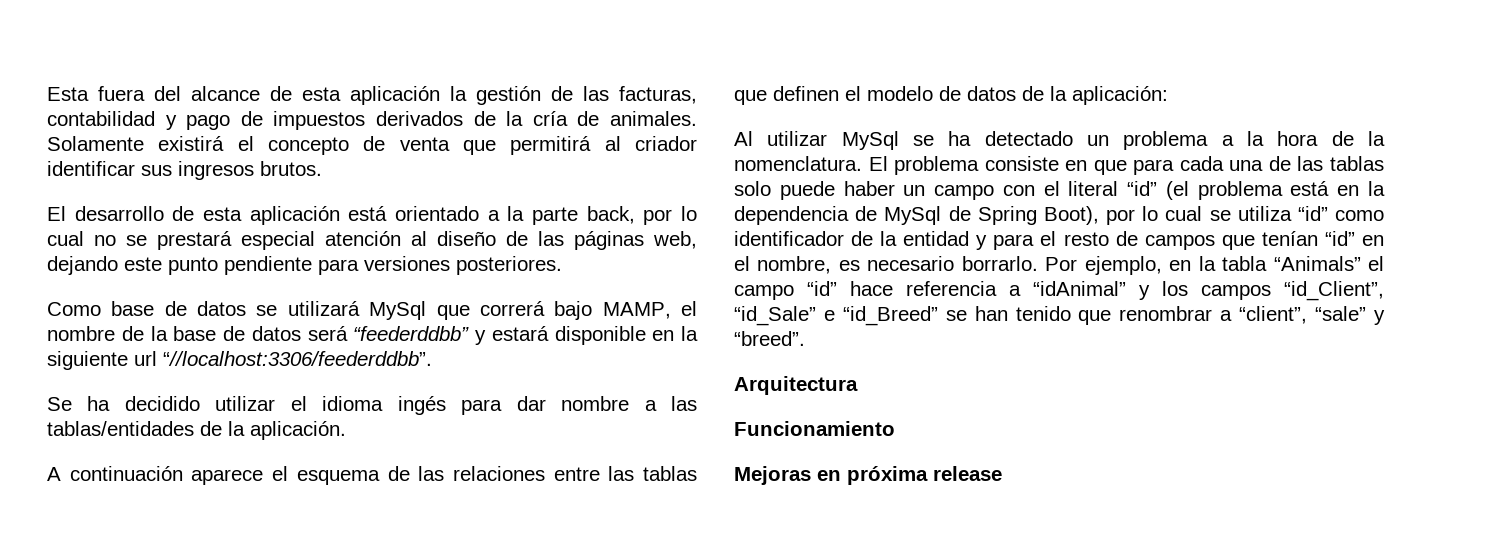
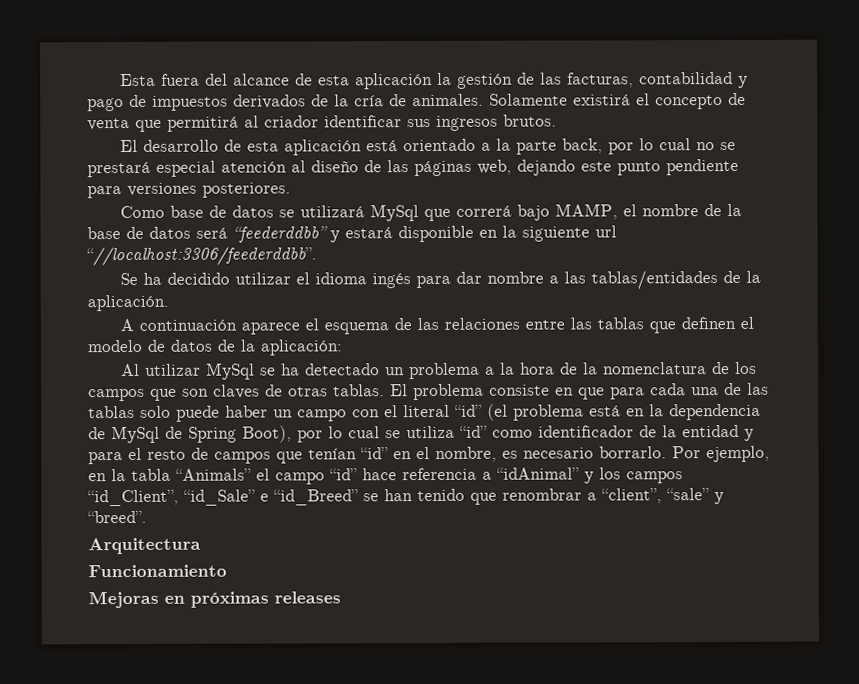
[734,156,862,171] nomenclatura. -> [602,361,757,375] [88,384,385,402] nomenclatura de los campos que son claves de otras tablas.
[847,466,1002,485] próxima release -> [190,591,341,608] próximas releases

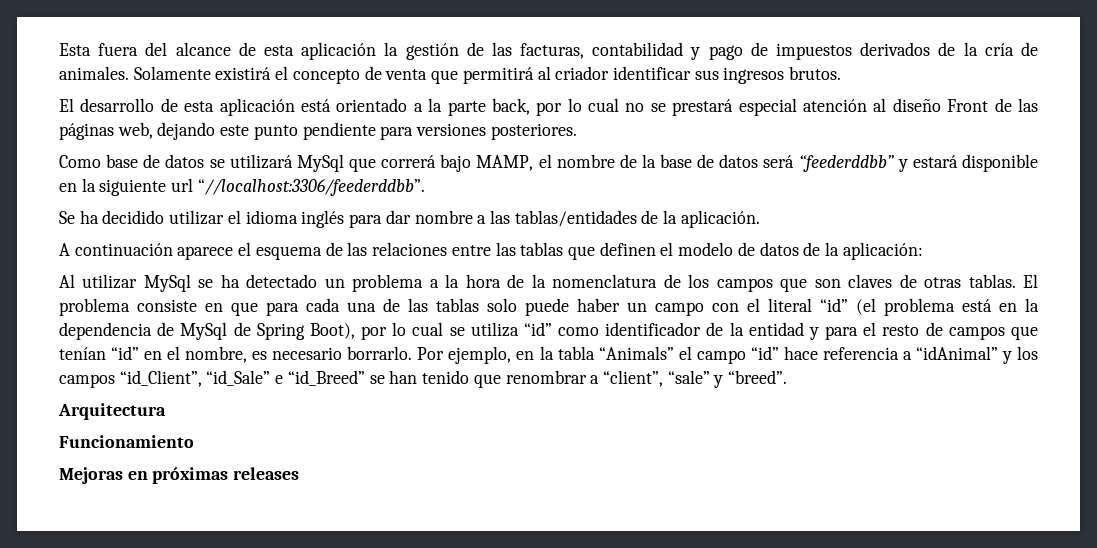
(359, 166) none -> [947,99,989,112] Front
[371,273,411,289] ingés -> [301,210,345,228] inglés

